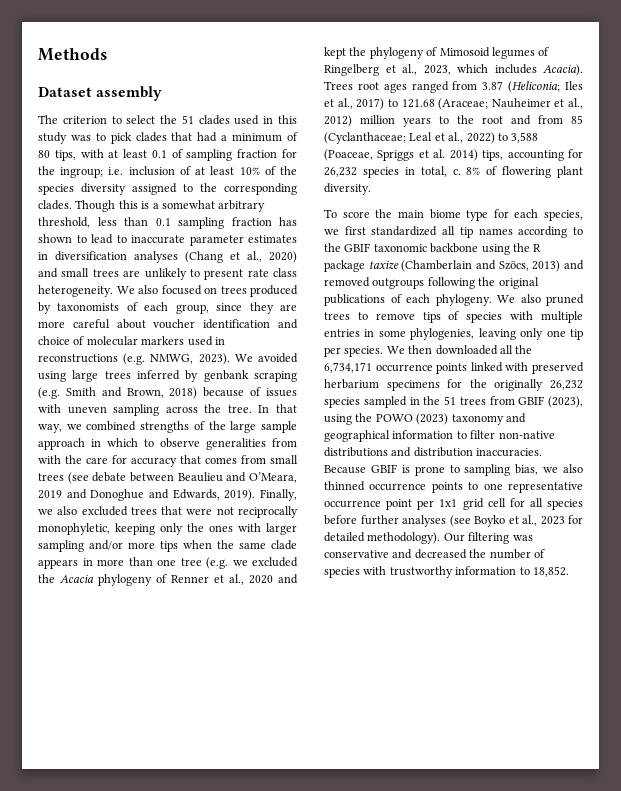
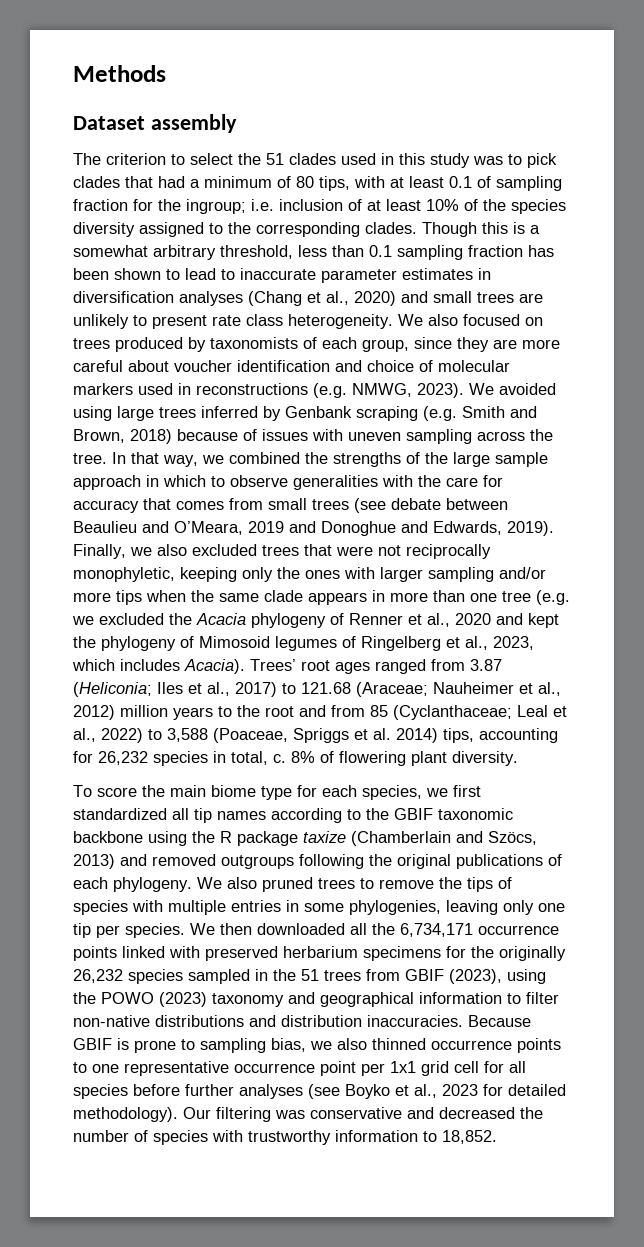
(297, 221) none -> [73,268,109,280] been
[203,370,249,382] genbank -> [285,406,352,418] Genbank
(137, 426) none -> [305,452,328,464] the
[272,438,297,447] from -> (378, 482) none
[324,81,353,90] Trees -> [250,659,296,671] Trees’
(415, 316) none -> [439,877,462,889] the

